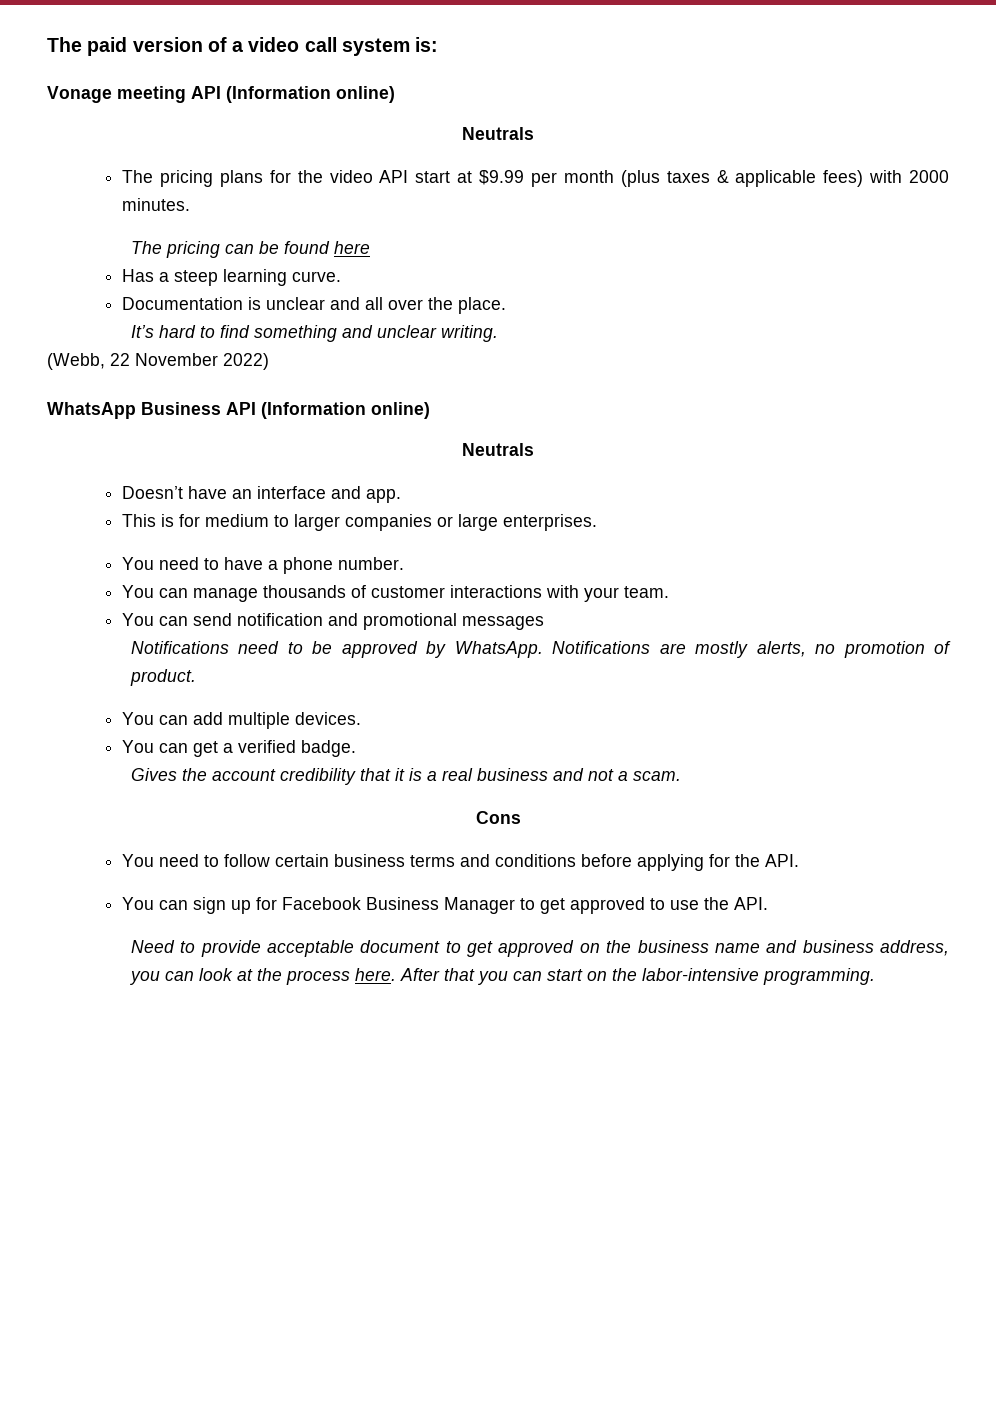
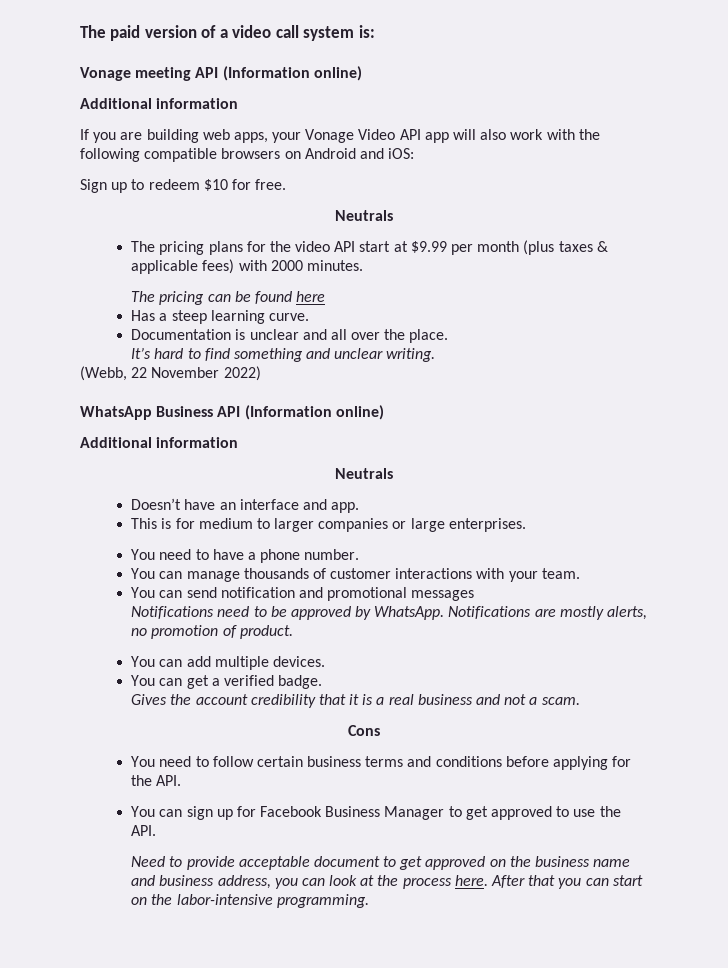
(395, 94) none -> [80,98,239,109] [80,129,600,143] [80,148,415,162] [80,179,287,193] // Additional information // If you are building web apps, your Vonage Video API app will also work with the following compatible browsers on Android and iOS: // Sign up to redeem $10 for free.
(430, 410) none -> [80,437,239,448] // Additional information

